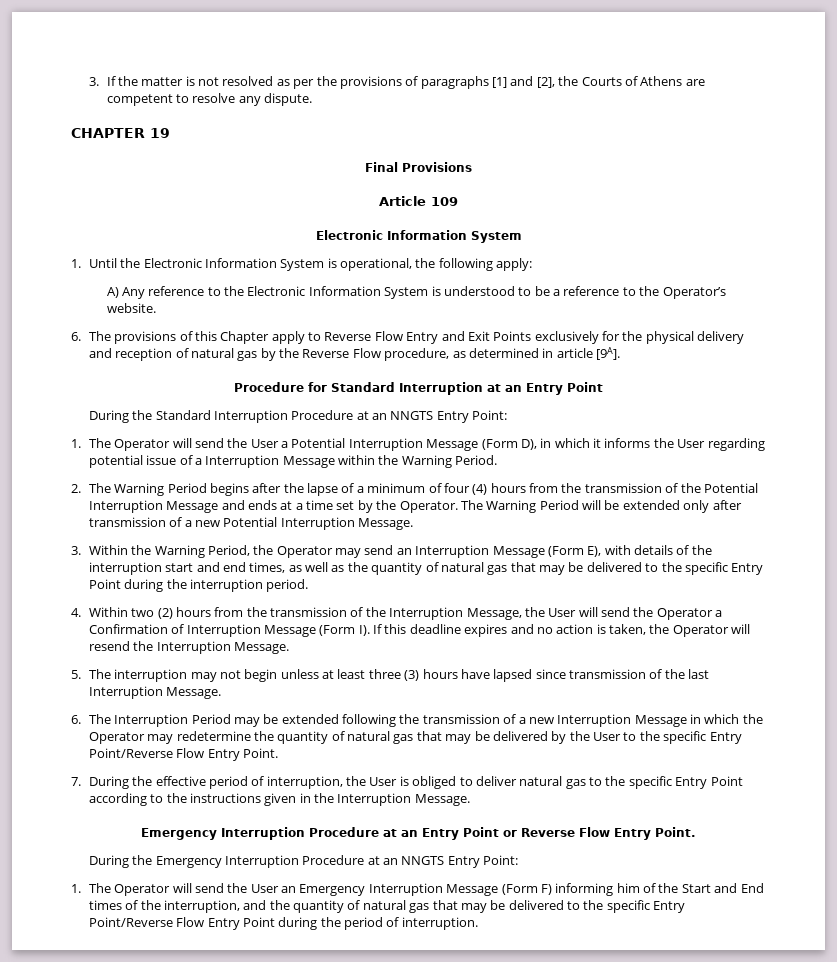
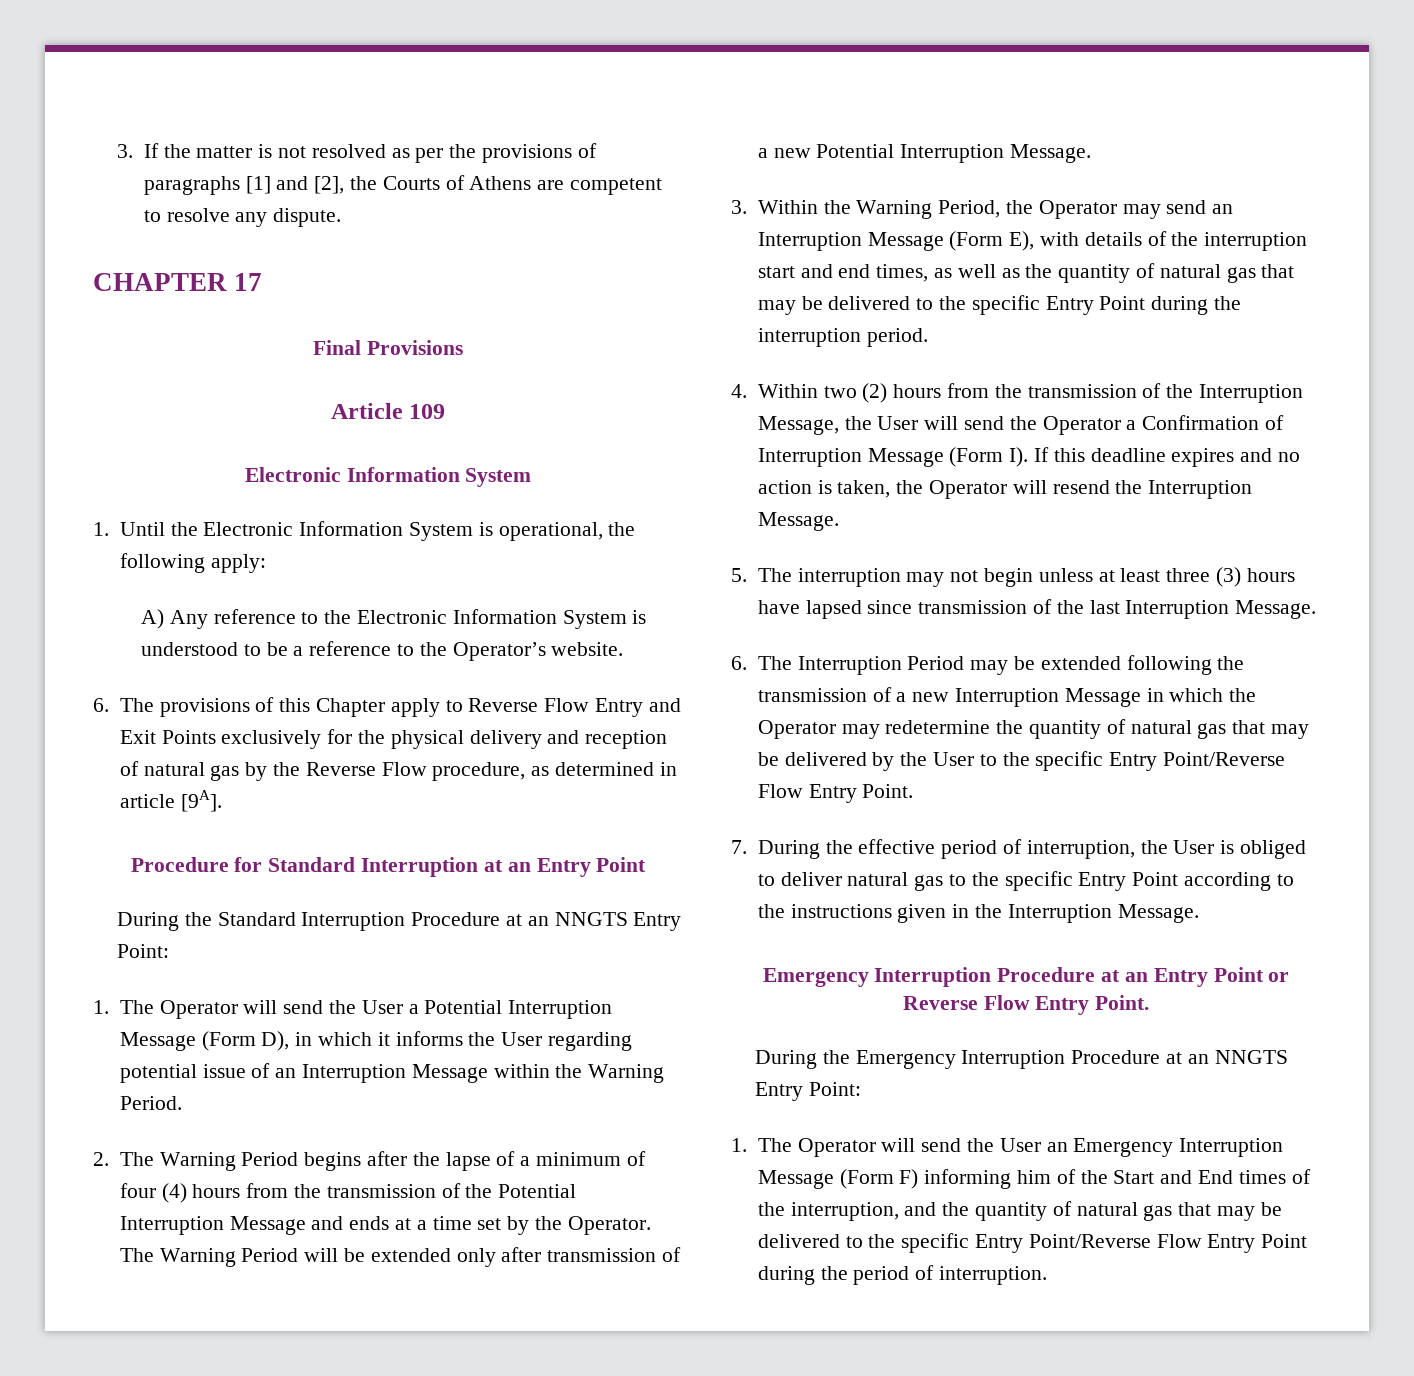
[150,128,170,138] 19 -> [234,273,263,291] 17
[194,458,202,465] a -> [275,1068,297,1078] an

